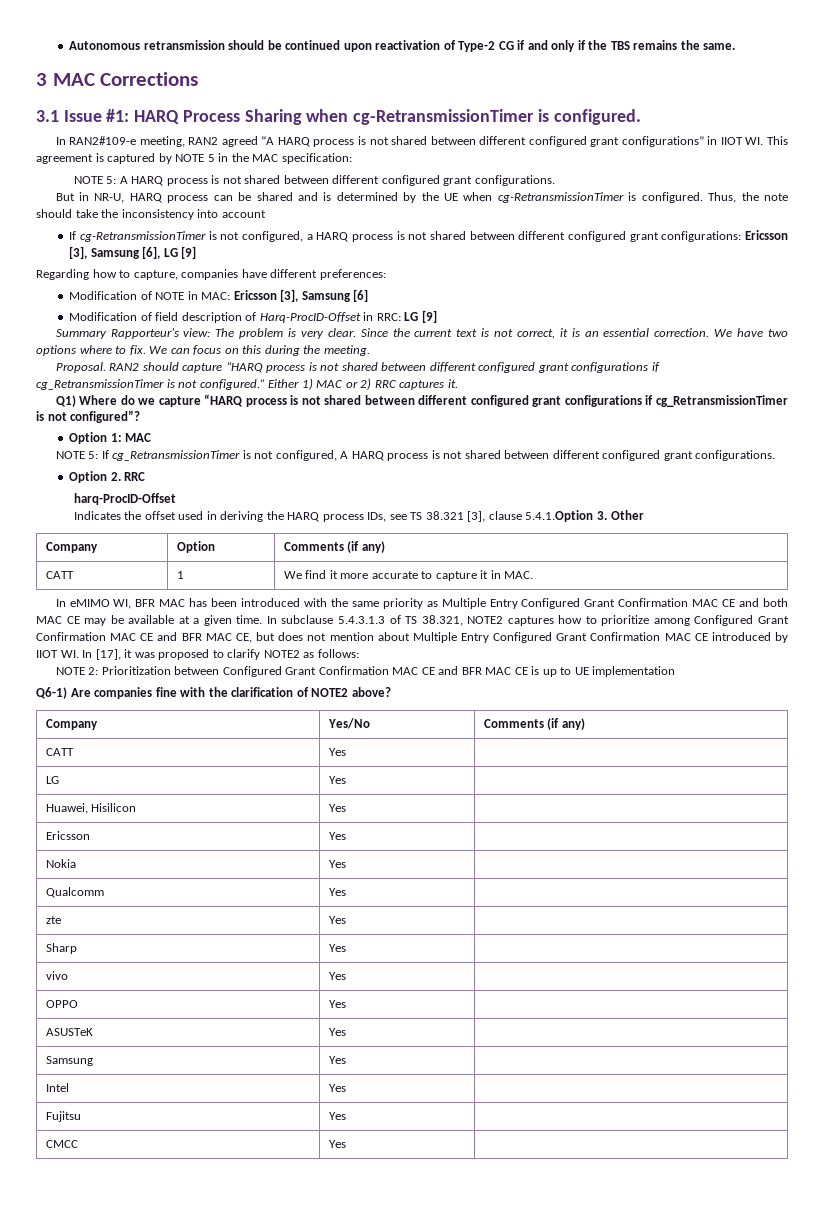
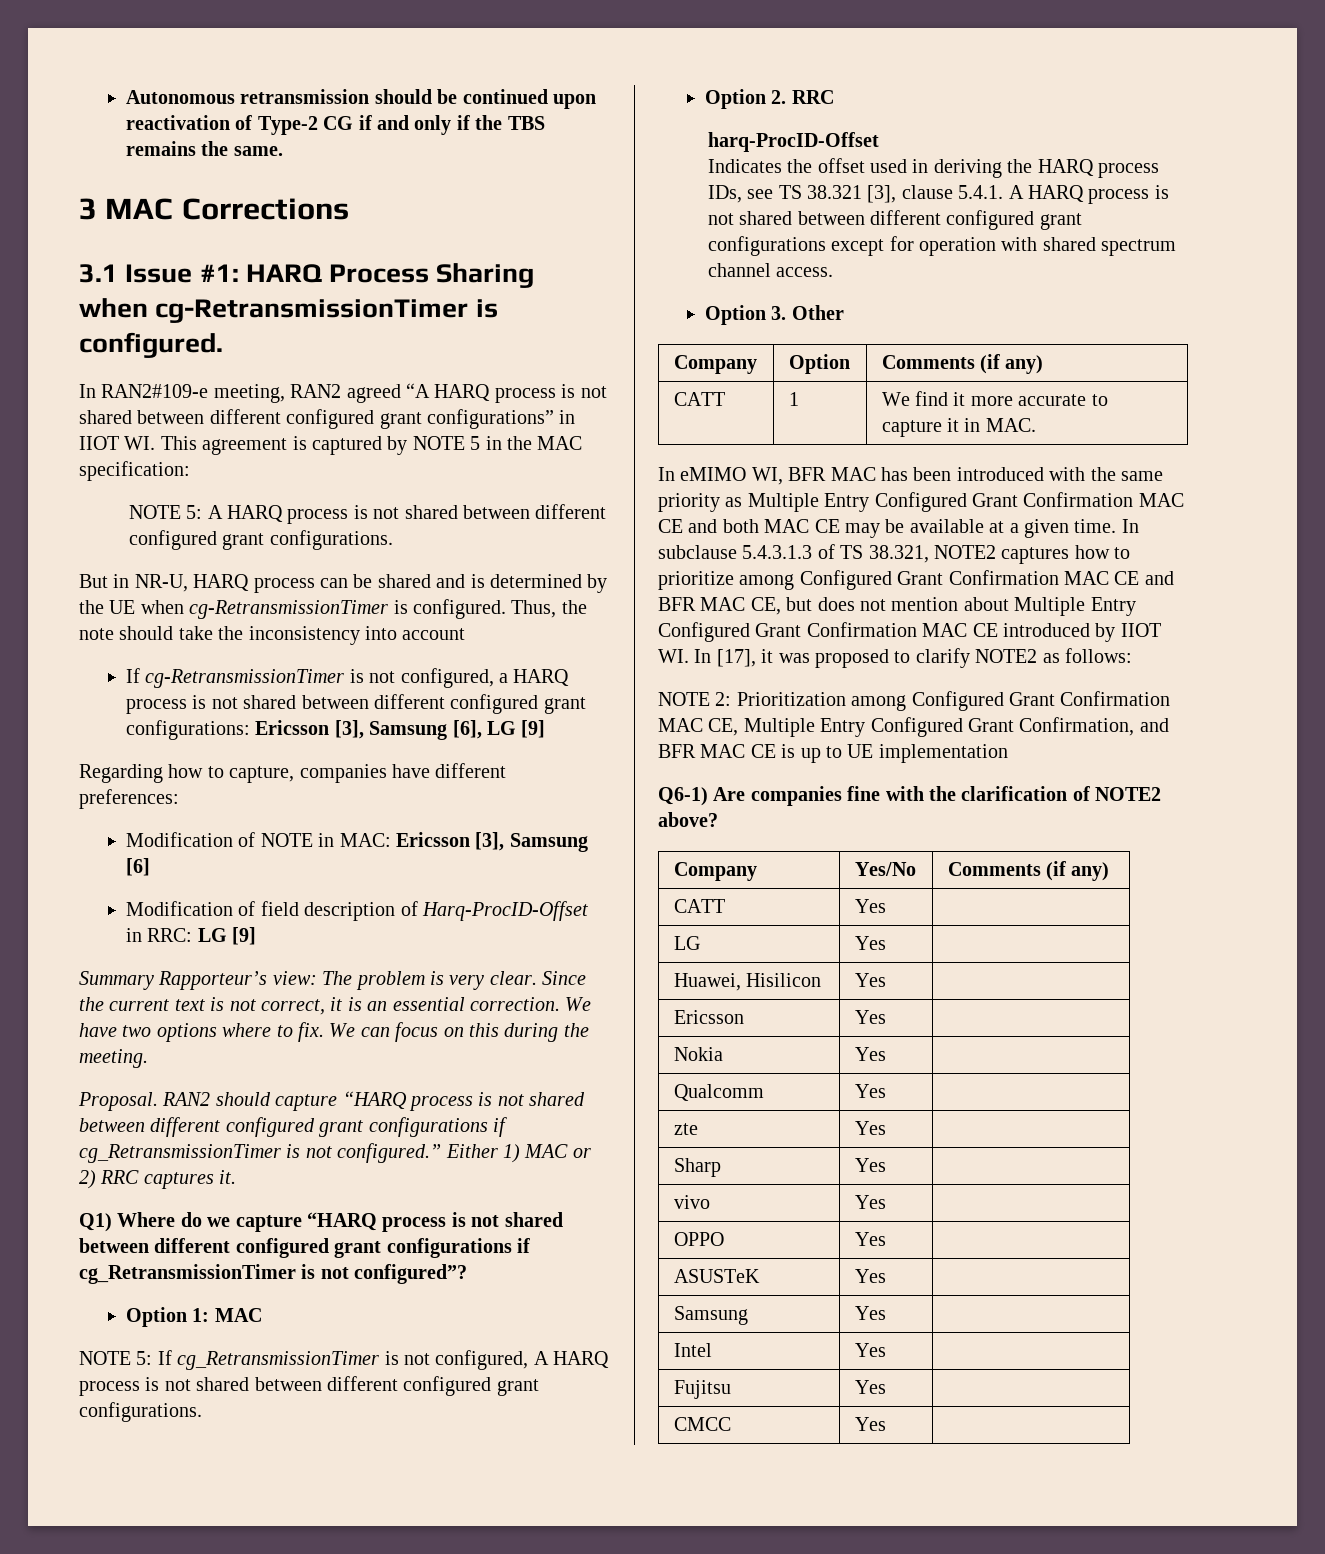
[525,510,594,522] 5.4.1.Option -> [958,185,1169,204] [707,210,1082,230] [707,236,1177,256] [707,263,834,277] [704,305,766,325] 5.4.1. A HARQ process is not shared between different configured grant configurations except for operation with shared spectrum channel access. // Option
[174,666,435,677] between Configured Grant Confirmation MAC CE -> [851,691,1171,711] [658,717,1135,737] among Configured Grant Confirmation MAC CE, Multiple Entry Configured Grant Confirmation,

